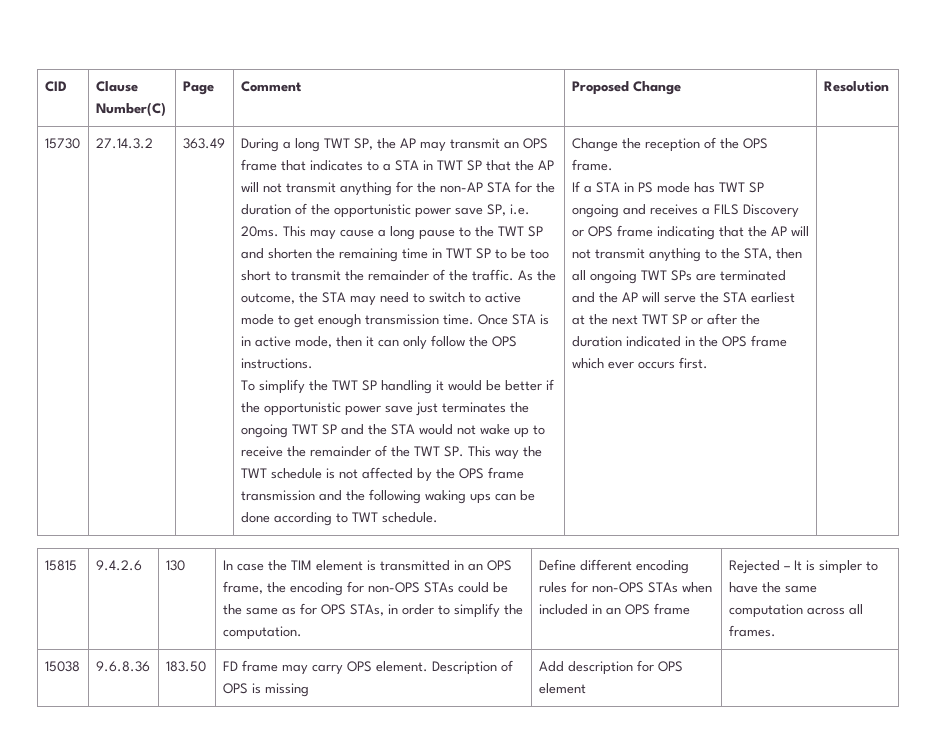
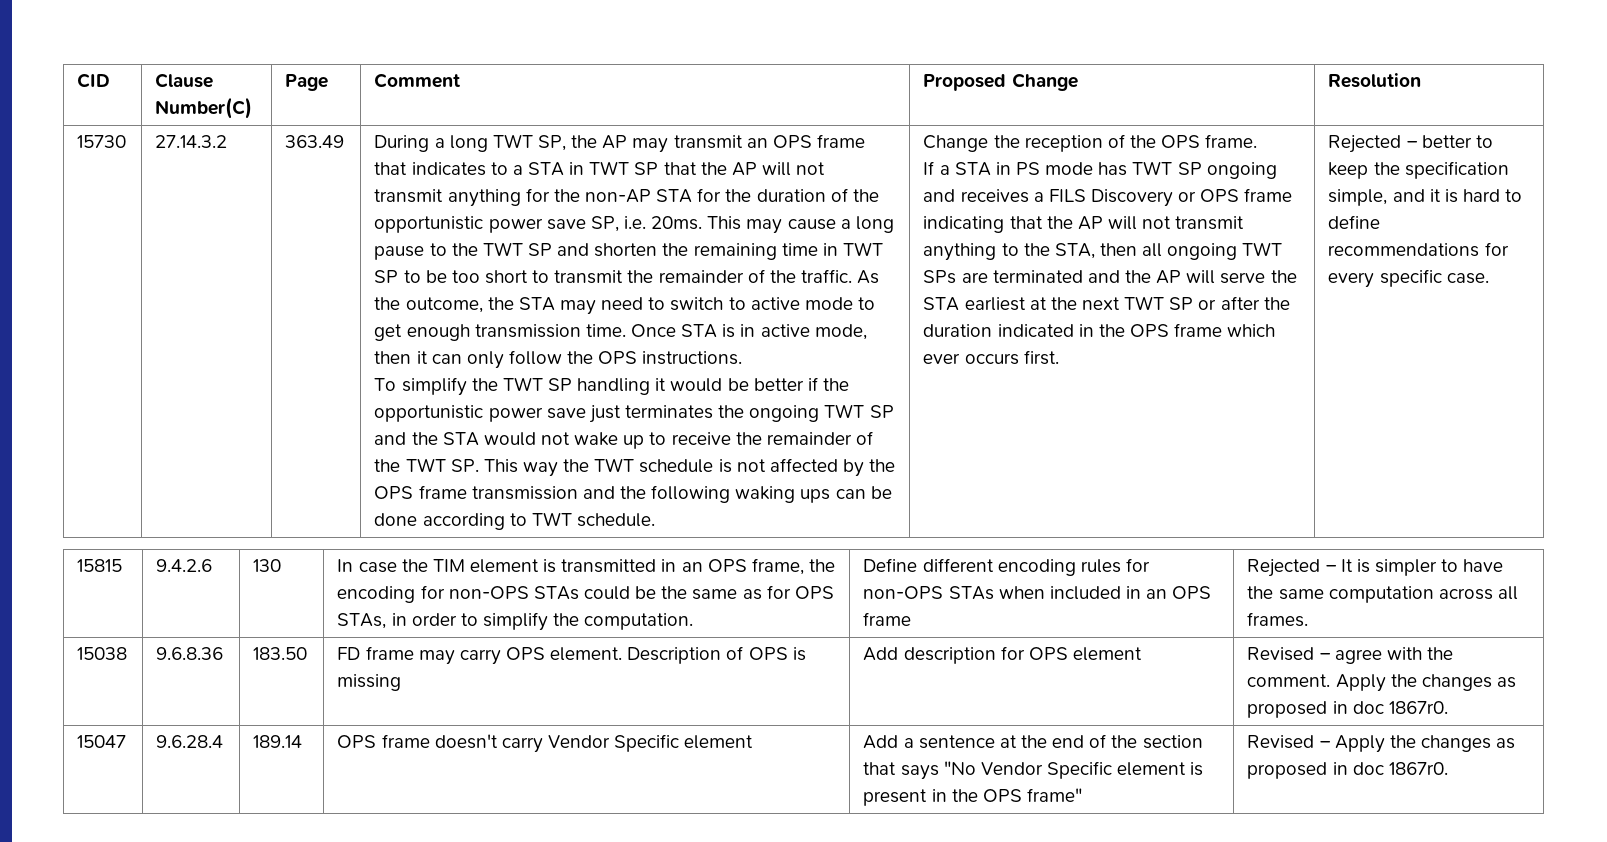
(708, 363) none -> [1328,135,1493,153] [1328,161,1509,179] [1328,189,1523,206] [1328,215,1381,229] [1328,242,1509,257] [1328,269,1489,288] Rejected – better to keep the specification simple, and it is hard to define recommendations for every specific case.
(586, 688) none -> [1247,647,1453,664] [1247,674,1516,692] [1247,701,1448,718] [77,735,127,748] [156,735,224,748] [253,735,303,748] [337,734,754,753] [863,734,1203,749] [863,761,1204,780] [863,788,1082,806] [1247,735,1516,753] [1247,762,1448,779] Revised – agree with the comment. Apply the changes as proposed in doc 1867r0. // 15047 | 9.6.28.4 | 189.14 | OPS frame doesn't carry Vendor Specific element | Add a sentence at the end of the section that says "No Vendor Specific element is present in the OPS frame" | Revised – Apply the changes as proposed in doc 1867r0.

